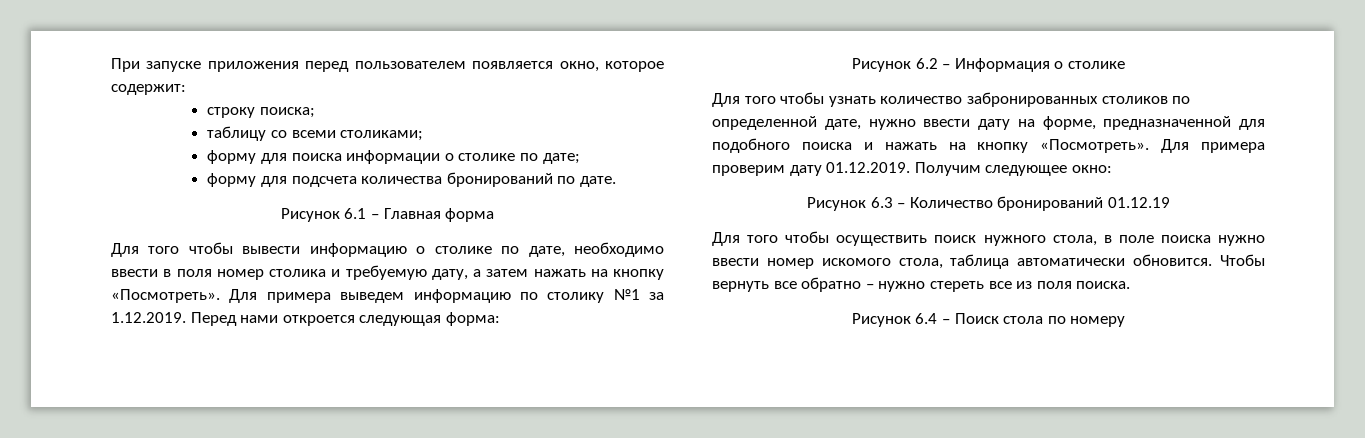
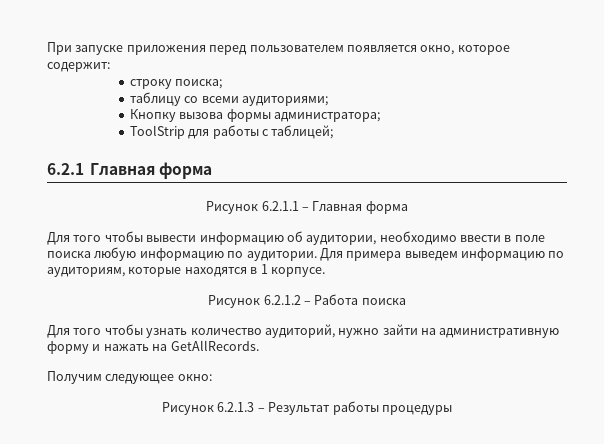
[340,130,424,141] [207,150,580,164] [207,172,616,187] [280,208,367,222] столиками; // форму для поиска информации о столике по дате; // форму для подсчета количества бронирований по дате. // Рисунок 6.1 -> [242,96,329,106] [129,109,381,122] [129,125,334,139] [47,162,213,179] [206,201,299,214] аудиториями; // Кнопку вызова формы администратора; // ToolStrip для работы с таблицей; // 6.2.1 Главная форма // Рисунок 6.2.1.1
[416,242,664,257] [111,265,664,280] [111,289,220,303] о столике по дате, необходимо ввести в поля номер столика и требуемую дату, а затем нажать на кнопку «Посмотреть». -> [286,231,545,245] [47,247,317,261] об аудитории, необходимо ввести в поле поиска любую информацию по аудитории.
[547,289,664,303] [111,312,500,326] [852,58,1125,72] столику №1 за 1.12.2019. Перед нами откроется следующая форма: // Рисунок 6.2 – Информация о столике -> [47,264,325,277] [208,294,406,308] аудиториям, которые находятся в 1 корпусе. // Рисунок 6.2.1.2 – Работа поиска
[966,92,1191,107] [712,116,1265,130] [712,138,1265,153] [712,162,1112,176] [807,196,1170,211] [712,231,1265,246] [712,254,1265,269] [712,277,1131,292] [851,313,1126,327] забронированных столиков по определенной дате, нужно ввести дату на форме, предназначенной для подобного поиска и нажать на кнопку «Посмотреть». Для примера проверим дату 01.12.2019. Получим следующее окно: // Рисунок 6.3 – Количество бронирований 01.12.19 // Для того чтобы осуществить поиск нужного стола, в поле поиска нужно ввести номер искомого стола, таблица автоматически обновится. Чтобы вернуть все обратно – нужно стереть все из поля поиска. // Рисунок 6.4 – Поиск стола по номеру -> [264,324,560,338] [47,340,259,354] [47,371,212,384] [162,401,452,415] аудиторий, нужно зайти на административную форму и нажать на GetAllRecords. // Получим следующее окно: // Рисунок 6.2.1.3 – Результат работы процедуры

